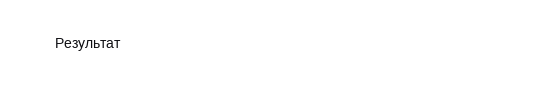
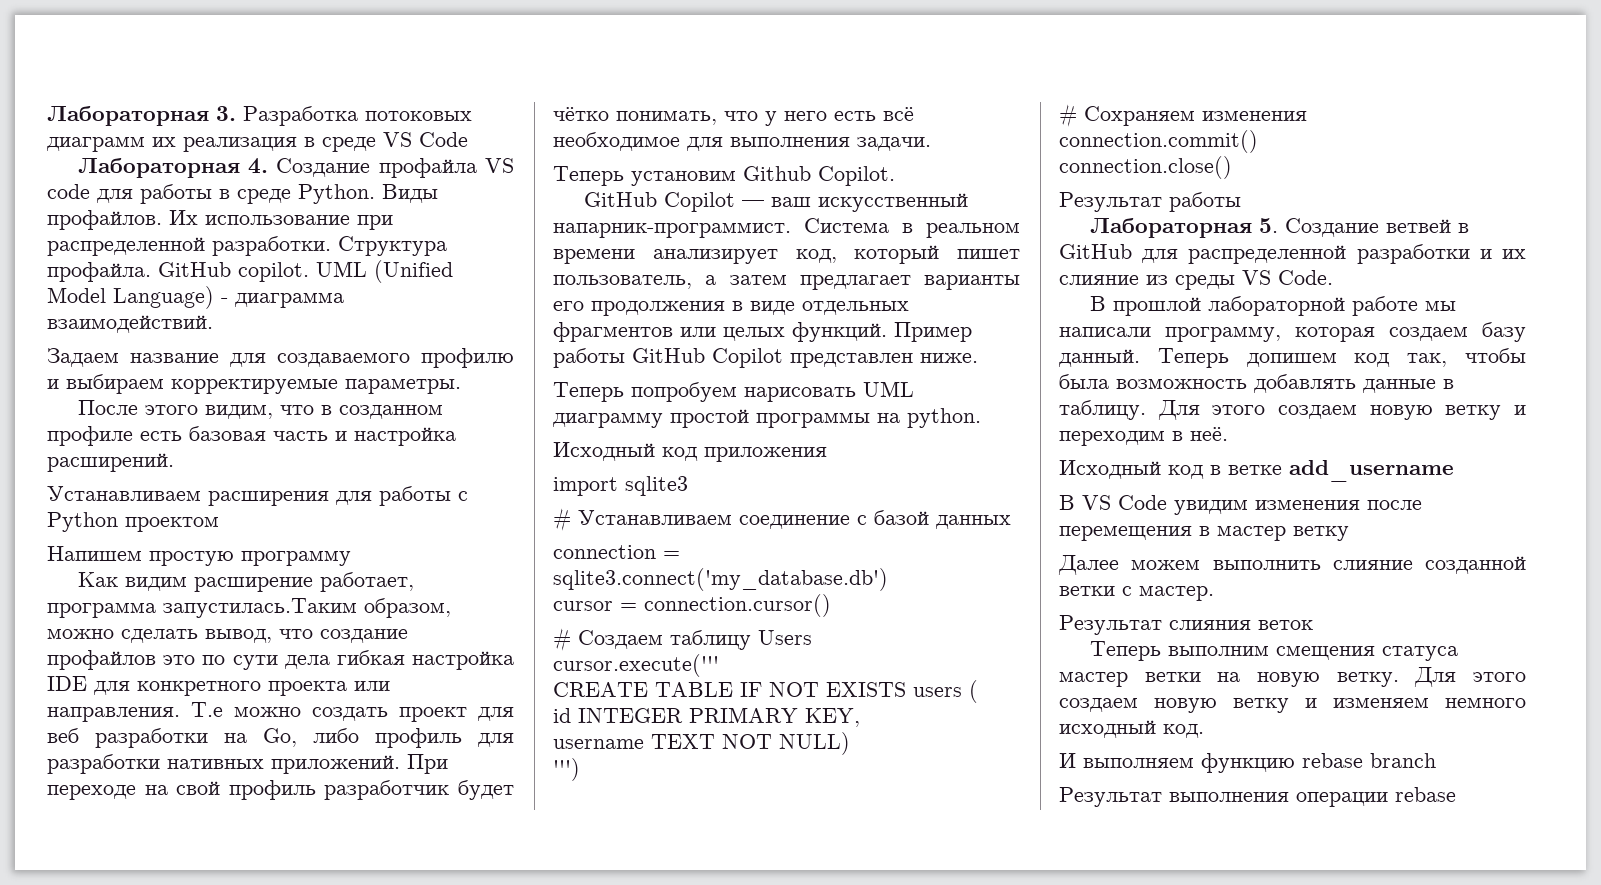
[55,38,121,51] Результат -> [47,106,472,126] [47,132,468,152] [77,158,514,178] [47,184,438,204] [47,210,393,230] [47,236,447,256] [47,260,453,283] [47,286,344,309] [47,315,213,333] [47,348,514,368] [47,374,461,394] [77,400,443,419] [47,426,456,446] [47,453,174,472] [47,486,468,506] [47,512,219,532] [47,546,351,566] [77,572,414,592] [47,598,451,618] [47,629,408,643] [47,650,514,670] [47,676,390,696] [47,702,514,722] [47,728,514,748] [47,754,448,774] [47,780,514,800] [553,107,914,126] [553,132,931,151] [553,166,895,186] [583,192,968,212] [553,218,1020,238] [553,245,1020,264] [553,275,1020,290] [553,301,909,316] [553,322,972,342] [553,348,978,368] [553,381,914,402] [553,408,981,428] [553,442,827,462] [553,476,688,496] [553,508,1011,531] [553,545,680,559] [553,568,888,591] [553,594,831,617] [553,628,812,651] [553,654,719,677] [553,680,978,703] [553,707,860,727] [553,732,850,755] [553,758,580,781] [1059,104,1307,127] [1059,130,1258,153] [1059,156,1232,179] [1059,192,1241,212] [1089,218,1469,238] [1059,244,1526,264] [1059,270,1333,290] [1089,296,1456,316] [1059,322,1526,342] [1059,348,1526,368] [1059,374,1454,393] [1059,400,1526,420] [1059,427,1228,446] [1059,460,1454,482] [1059,495,1422,515] [1059,526,1349,541] [1058,555,1526,575] [1059,586,1214,601] [1059,615,1313,635] [1089,641,1458,661] [1059,667,1526,687] [1059,698,1526,713] [1059,720,1204,738] [1059,753,1436,773] [1059,787,1456,807] Лабораторная 3. Разработка потоковых диаграмм их реализация в среде VS Code // Лабораторная 4. Создание профайла VS code для работы в среде Python. Виды профайлов. Их использование при распределенной разработки. Структура профайла. GitHub copilot. UML (Unified Model Language) - диаграмма взаимодействий. // Задаем название для создаваемого профилю и выбираем корректируемые параметры. // После этого видим, что в созданном профиле есть базовая часть и настройка расширений. // Устанавливаем расширения для работы с Python проектом // Напишем простую программу // Как видим расширение работает, программа запустилась.Таким образом, можно сделать вывод, что создание профайлов это по сути дела гибкая настройка IDE для конкретного проекта или направления. Т.е можно создать проект для веб разработки на Go, либо профиль для разработки нативных приложений. При переходе на свой профиль разработчик будет чётко понимать, что у него есть всё необходимое для выполнения задачи. // Теперь установим Github Copilot. // GitHub Copilot — ваш искусственный напарник-программист. Система в реальном времени анализирует код, который пишет пользователь, а затем предлагает варианты его продолжения в виде отдельных фрагментов или целых функций. Пример работы GitHub Copilot представлен ниже. // Теперь попробуем нарисовать UML диаграмму простой программы на python. // Исходный код приложения // import sqlite3 // # Устанавливаем соединение с базой данных // connection = sqlite3.connect('my_database.db') // cursor = connection.cursor() // # Создаем таблицу Users // cursor.execute(''' // CREATE TABLE IF NOT EXISTS users ( // id INTEGER PRIMARY KEY, // username TEXT NOT NULL) // ''') // # Сохраняем изменения // connection.commit() // connection.close() // Результат работы // Лабораторная 5. Создание ветвей в GitHub для распределенной разработки и их слияние из среды VS Code. // В прошлой лабораторной работе мы написали программу, которая создаем базу данный. Теперь допишем код так, чтобы была возможность добавлять данные в таблицу. Для этого создаем новую ветку и переходим в неё. // Исходный код в ветке add_username // В VS Code увидим изменения после перемещения в мастер ветку // Далее можем выполнить слияние созданной ветки с мастер. // Результат слияния веток // Теперь выполним смещения статуса мастер ветки на новую ветку. Для этого создаем новую ветку и изменяем немного исходный код. // И выполняем функцию rebase branch // Результат выполнения операции rebase

